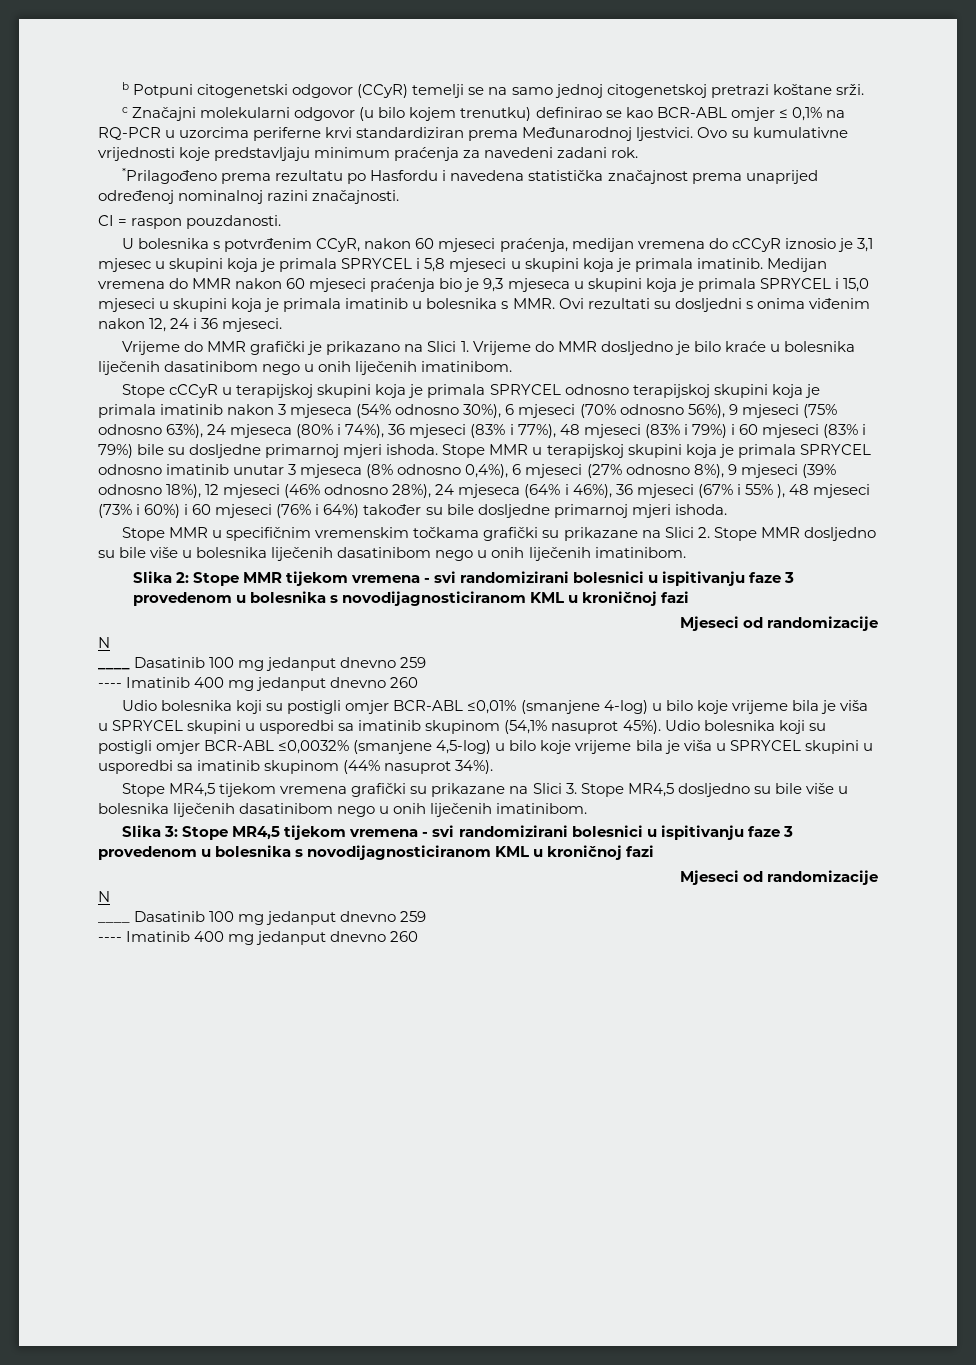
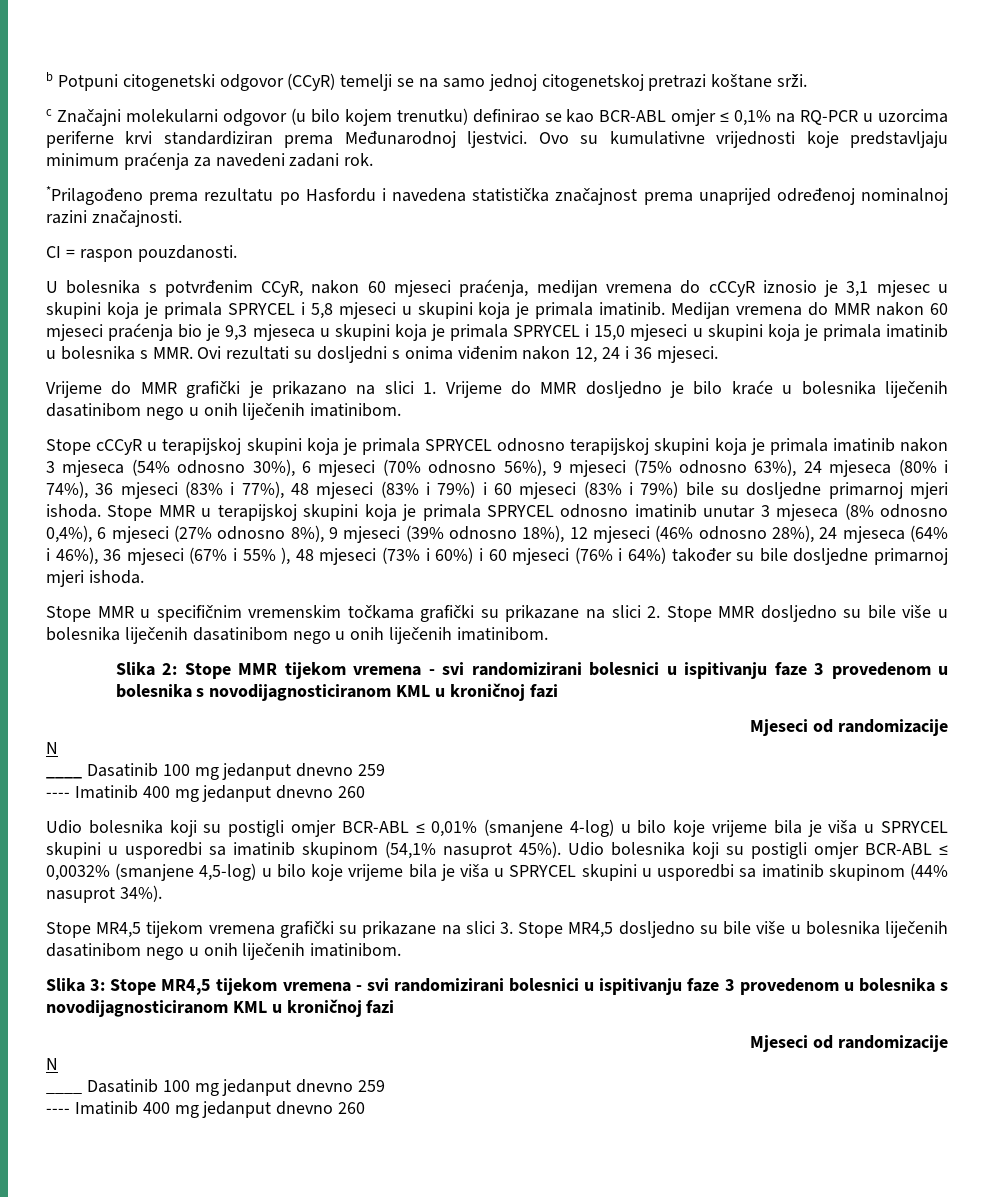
[427,341,457,352] Slici -> [384,381,414,394] slici
[664,527,694,538] Slici -> [611,605,641,618] slici
[467,700,517,714] ≤0,01% -> [415,821,478,837] ≤ 0,01%
[278,740,350,754] ≤0,0032% -> [939,845,948,855] [46,865,110,881] ≤ 0,0032%
[532,783,562,794] Slici -> [465,921,495,934] slici

